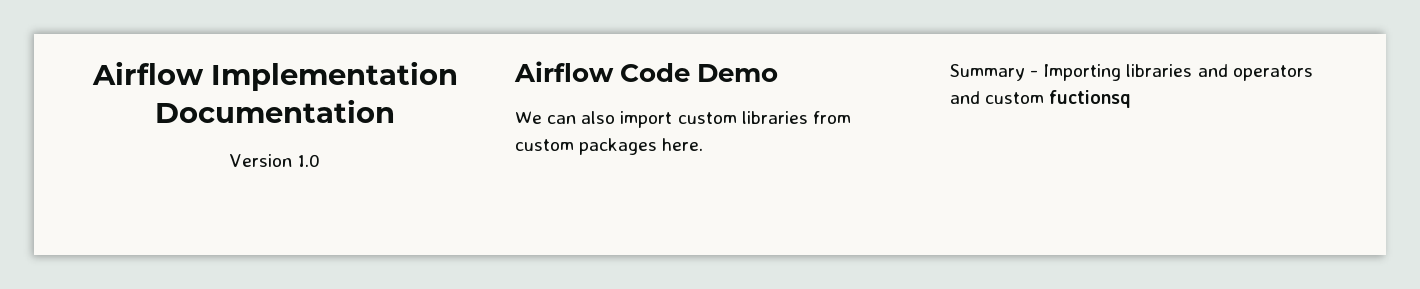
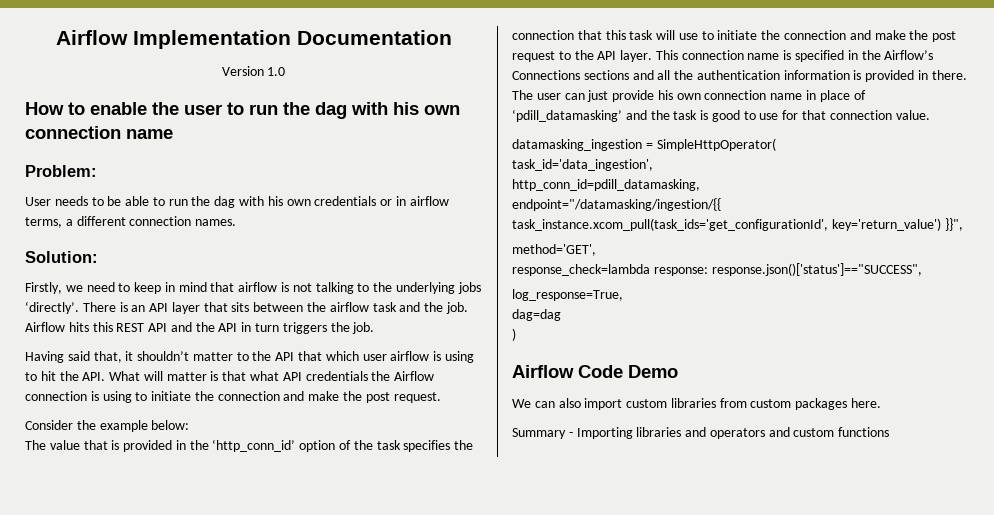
(321, 160) none -> [25,102,460,119] [25,126,173,139] [25,165,97,177] [25,196,449,208] [25,216,237,228] [25,251,98,263] [25,282,481,294] [25,301,468,314] [25,322,375,334] [25,351,474,363] [25,371,435,381] [25,391,441,403] [25,420,190,432] [25,439,474,452] [512,30,957,42] [512,50,934,62] [512,70,967,82] [512,90,866,102] [512,109,930,122] [512,138,776,151] [512,159,653,171] [512,179,700,191] [512,198,721,211] [512,218,963,231] [512,244,596,256] [512,263,922,276] [512,289,623,301] [512,309,561,321] [512,328,516,341] // How to enable the user to run the dag with his own connection name // Problem: // User needs to be able to run the dag with his own credentials or in airflow terms, a different connection names. // Solution: // Firstly, we need to keep in mind that airflow is not talking to the underlying jobs ‘directly’. There is an API layer that sits between the airflow task and the job. Airflow hits this REST API and the API in turn triggers the job. // Having said that, it shouldn’t matter to the API that which user airflow is using to hit the API. What will matter is that what API credentials the Airflow connection is using to initiate the connection and make the post request. // Consider the example below: // The value that is provided in the ‘http_conn_id’ option of the task specifies the connection that this task will use to initiate the connection and make the post request to the API layer. This connection name is specified in the Airflow’s Connections sections and all the authentication information is provided in there. The user can just provide his own connection name in place of ‘pdill_datamasking’ and the task is good to use for that connection value. // datamasking_ingestion = SimpleHttpOperator( // task_id='data_ingestion', // http_conn_id=pdill_datamasking, // endpoint="/datamasking/ingestion/{{ task_instance.xcom_pull(task_ids='get_configurationId', key='return_value') }}", // method='GET', // response_check=lambda response: response.json()['status']=="SUCCESS", // log_response=True, // dag=dag // )
[1049,90,1132,108] fuctionsq -> [838,427,890,437] functions

